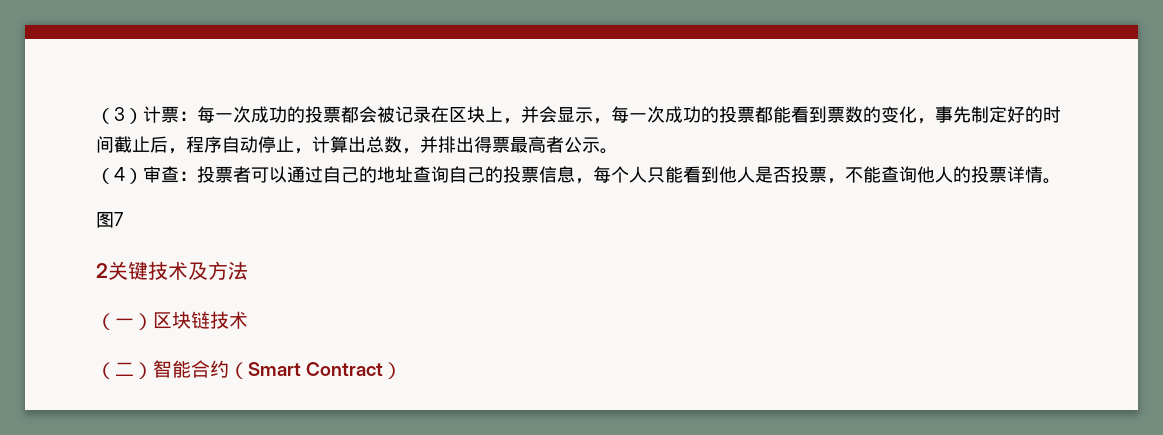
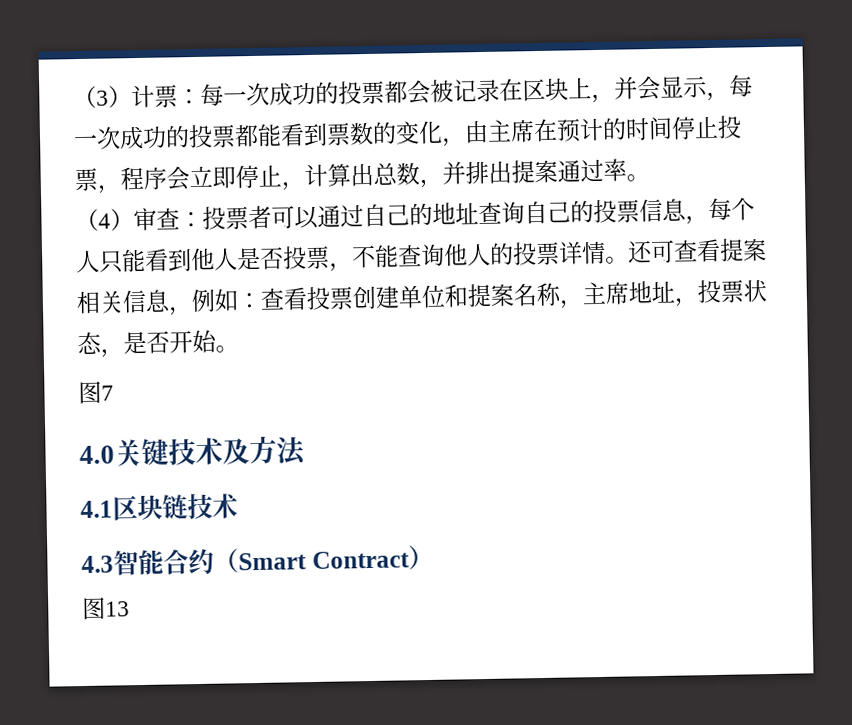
[935,106,1061,123] [96,136,258,154] 事先制定好的时间截止后，程序自动 -> [464,115,742,144] [74,165,236,194] 由主席在预计的时间停止投票，程序会立即
[474,136,600,153] 得票最高者公示 -> [511,158,627,184] 提案通过率
(1061, 181) none -> [627,238,767,264] [76,279,767,316] [77,329,239,358] 还可查看提案相关信息，例如：查看投票创建单位和提案名称，主席地址，投票状态，是否开始。
[96,263,108,278] 2 -> [79,445,115,465] 4.0
[96,313,153,330] （一） -> [80,500,113,519] 4.1
[96,362,153,379] （二） -> [81,555,114,574] 4.3
(403, 370) none -> [82,596,130,621] // 图13

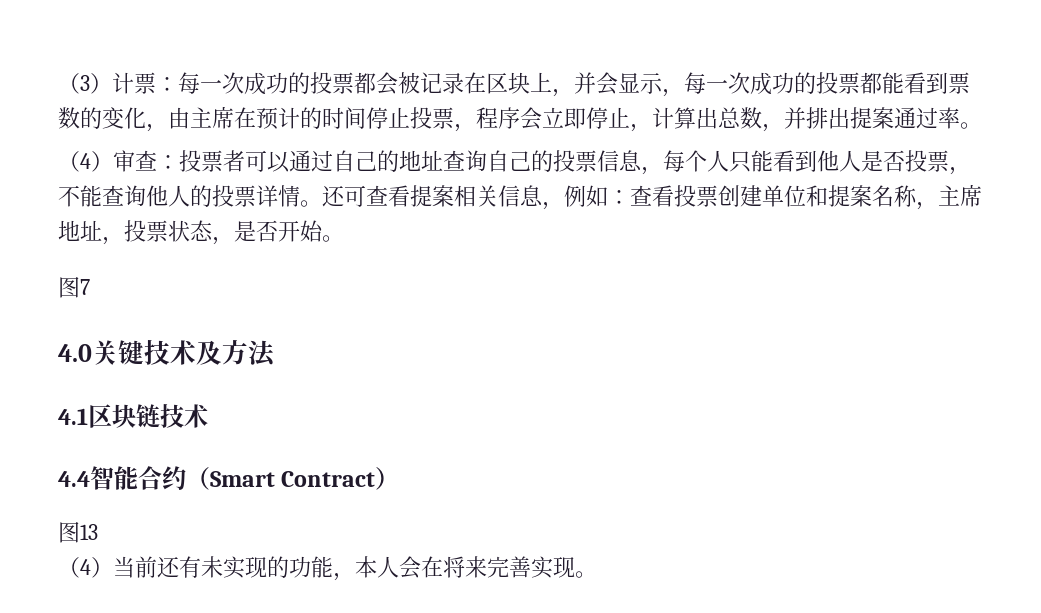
[81,555,114,574] 4.3 -> [58,471,90,487] 4.4
(130, 609) none -> [58,556,597,581] // （4）当前还有未实现的功能，本人会在将来完善实现。

